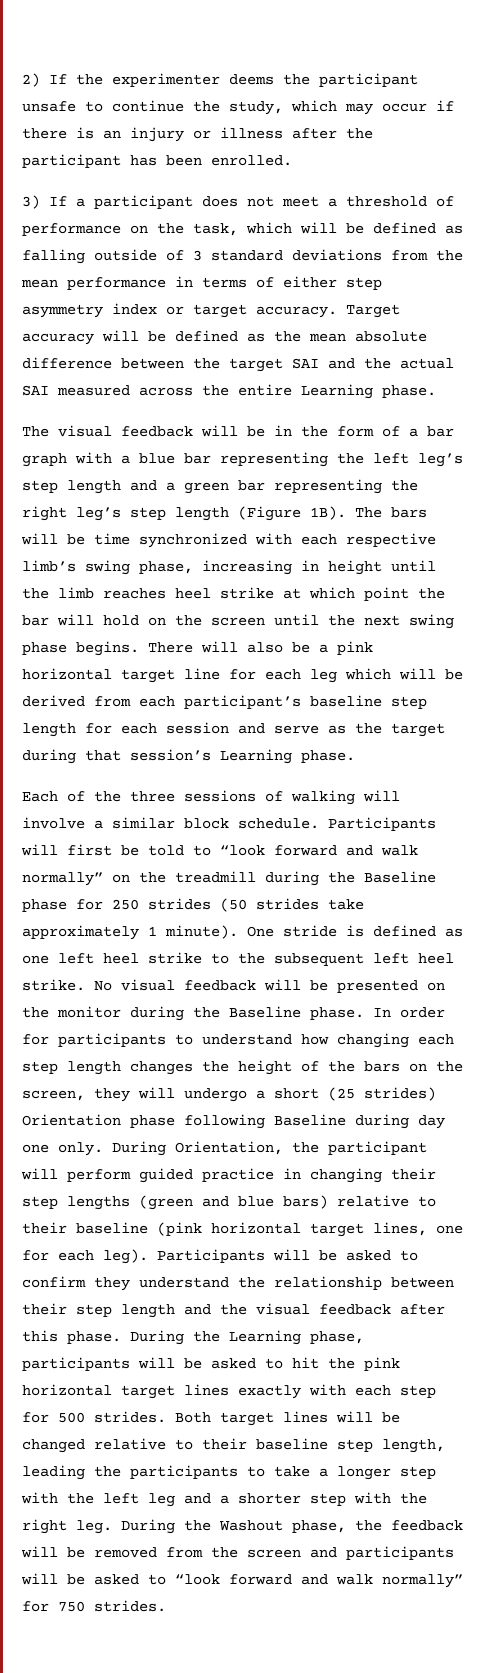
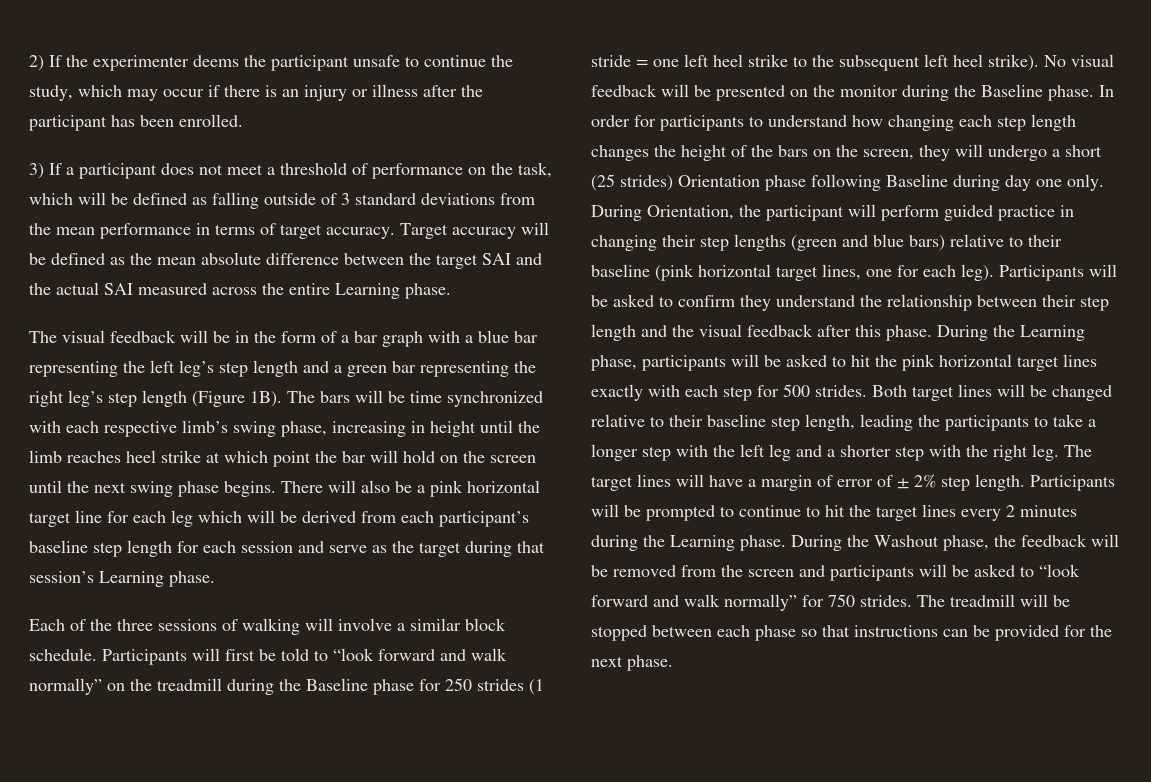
[283,276,382,290] [22,303,184,318] either step asymmetry index or -> (276, 229) none
[220,898,364,912] [22,925,463,940] (50 strides take approximately 1 minute). One stride is defined as -> [529,679,544,695] [591,55,648,67] (1 stride =
[22,979,85,991] strike. -> [988,54,1039,71] strike).
(112, 1527) none -> [1064,445,1092,457] [591,474,1115,491] [591,504,1077,521] [591,535,786,551] The target lines will have a margin of error of ± 2% step length. Participants will be prompted to continue to hit the target lines every 2 minutes during the Learning phase.
(166, 1606) none -> [917,594,1070,607] [591,625,1112,641] [591,655,673,671] The treadmill will be stopped between each phase so that instructions can be provided for the next phase.

